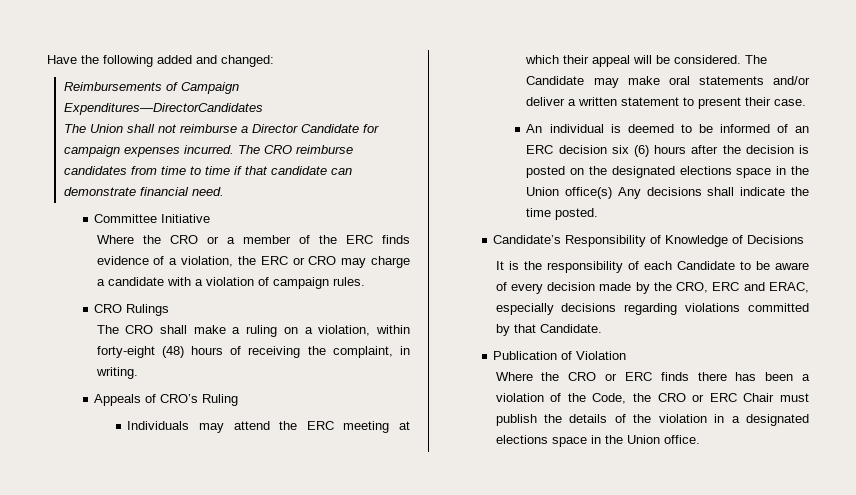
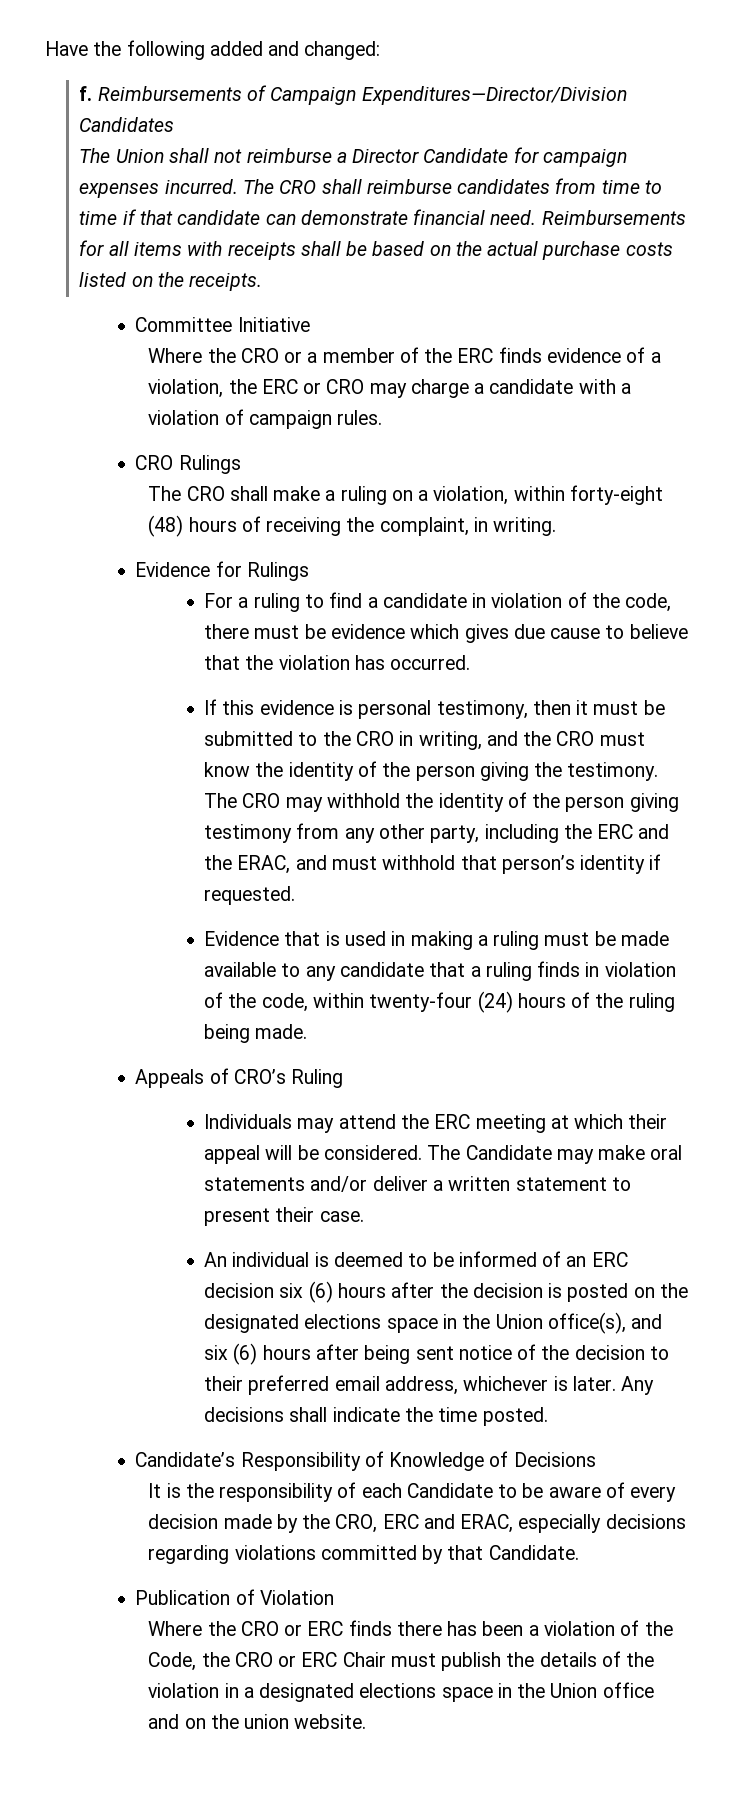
(274, 61) none -> [79,86,93,101] f.
[63,103,263,115] Expenditures—DirectorCandidates -> [361,86,627,105] [79,117,175,132] Expenditures—Director/Division Candidates
(292, 149) none -> [321,179,362,194] shall
(224, 191) none -> [541,210,686,225] [79,240,673,260] [79,272,263,291] Reimbursements for all items with receipts shall be based on the actual purchase costs listed on the receipts.
(138, 373) none -> [135,561,309,581] [204,592,672,612] [204,624,688,643] [204,655,471,670] [204,699,665,719] [204,731,645,750] [204,761,659,781] [204,792,679,812] [204,823,670,843] [204,854,662,874] [204,886,296,905] [204,931,669,950] [204,961,676,981] [204,991,675,1013] [204,1024,308,1043] // Evidence for Rulings // For a ruling to find a candidate in violation of the code, there must be evidence which gives due cause to believe that the violation has occurred. // If this evidence is personal testimony, then it must be submitted to the CRO in writing, and the CRO must know the identity of the person giving the testimony. The CRO may withhold the identity of the person giving testimony from any other party, including the ERC and the ERAC, and must withhold that person’s identity if requested. // Evidence that is used in making a ruling must be made available to any candidate that a ruling finds in violation of the code, within twenty-four (24) hours of the ruling being made.
[565,187,613,199] office(s) -> [547,1312,663,1334] [204,1343,669,1365] [204,1375,616,1395] office(s), and six (6) hours after being sent notice of the decision to their preferred email address, whichever is later.
[663,435,700,444] office. -> [602,1682,654,1698] [148,1714,367,1729] office and on the union website.

